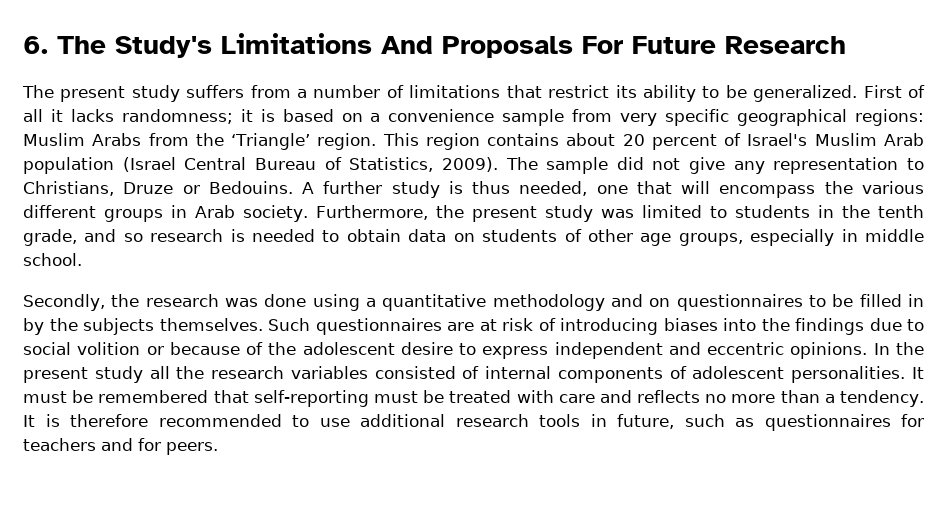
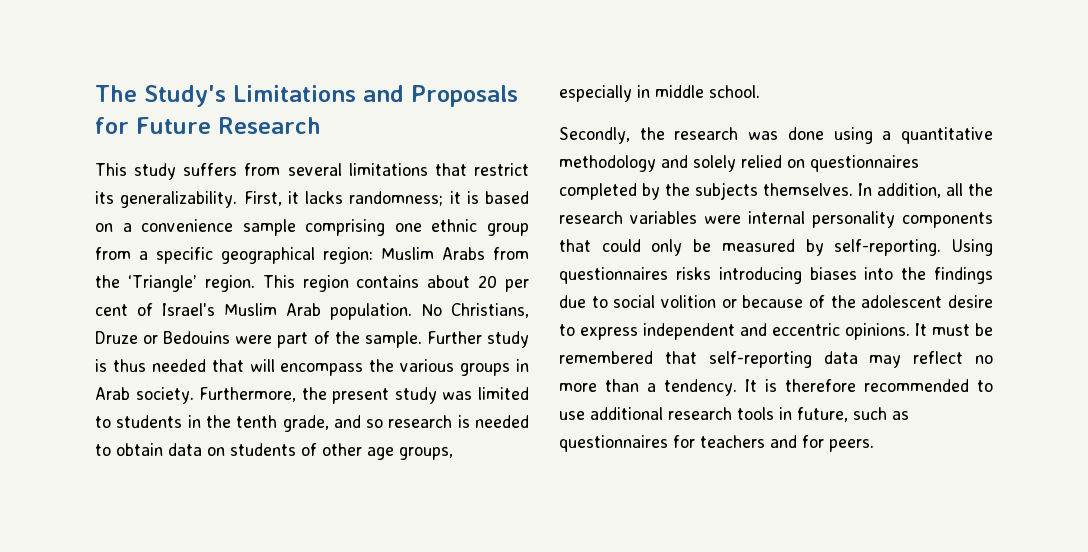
[23,36,48,54] 6. -> (95, 93) none
[381,36,623,58] And Proposals For -> [363,85,518,107] [95,117,129,134] and Proposals for
[22,85,126,102] The present -> [95,163,127,176] This
[297,85,404,98] a number of -> [287,163,342,176] several
[642,85,925,102] [23,109,43,122] ability to be generalized. First of all -> [120,191,282,208] generalizability. First,
[572,109,658,126] from very -> [305,219,529,236] [95,247,148,260] comprising one ethnic group from a
[854,109,924,126] regions: -> [323,247,373,264] region:
[651,134,717,150] percent -> [505,279,529,292] [95,304,128,316] per cent
[23,157,924,174] [23,181,383,196] population (Israel Central Bureau of Statistics, 2009). The sample did not give any representation to Christians, Druze or Bedouins. A further -> [330,303,529,320] [95,331,482,348] population. No Christians, Druze or Bedouins were part of the sample. Further
[519,181,628,196] needed, one -> [151,359,206,372] needed
[23,205,96,218] different -> (455, 365) none
[649,294,925,311] [23,318,556,335] on questionnaires to be filled in by the subjects themselves. Such questionnaires are at risk of -> [693,155,919,172] [559,182,993,200] [559,211,993,228] [559,239,993,256] [559,267,711,284] solely relied on questionnaires completed by the subjects themselves. In addition, all the research variables were internal personality components that could only be measured by self-reporting. Using questionnaires risks
[873,342,924,355] [23,366,906,383] In the present study all the research variables consisted of internal components of adolescent personalities. -> (910, 331) none
[373,390,701,403] must be treated with care and reflects -> [823,351,964,368] data may reflect

